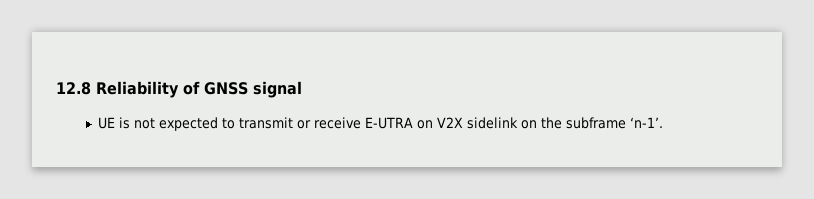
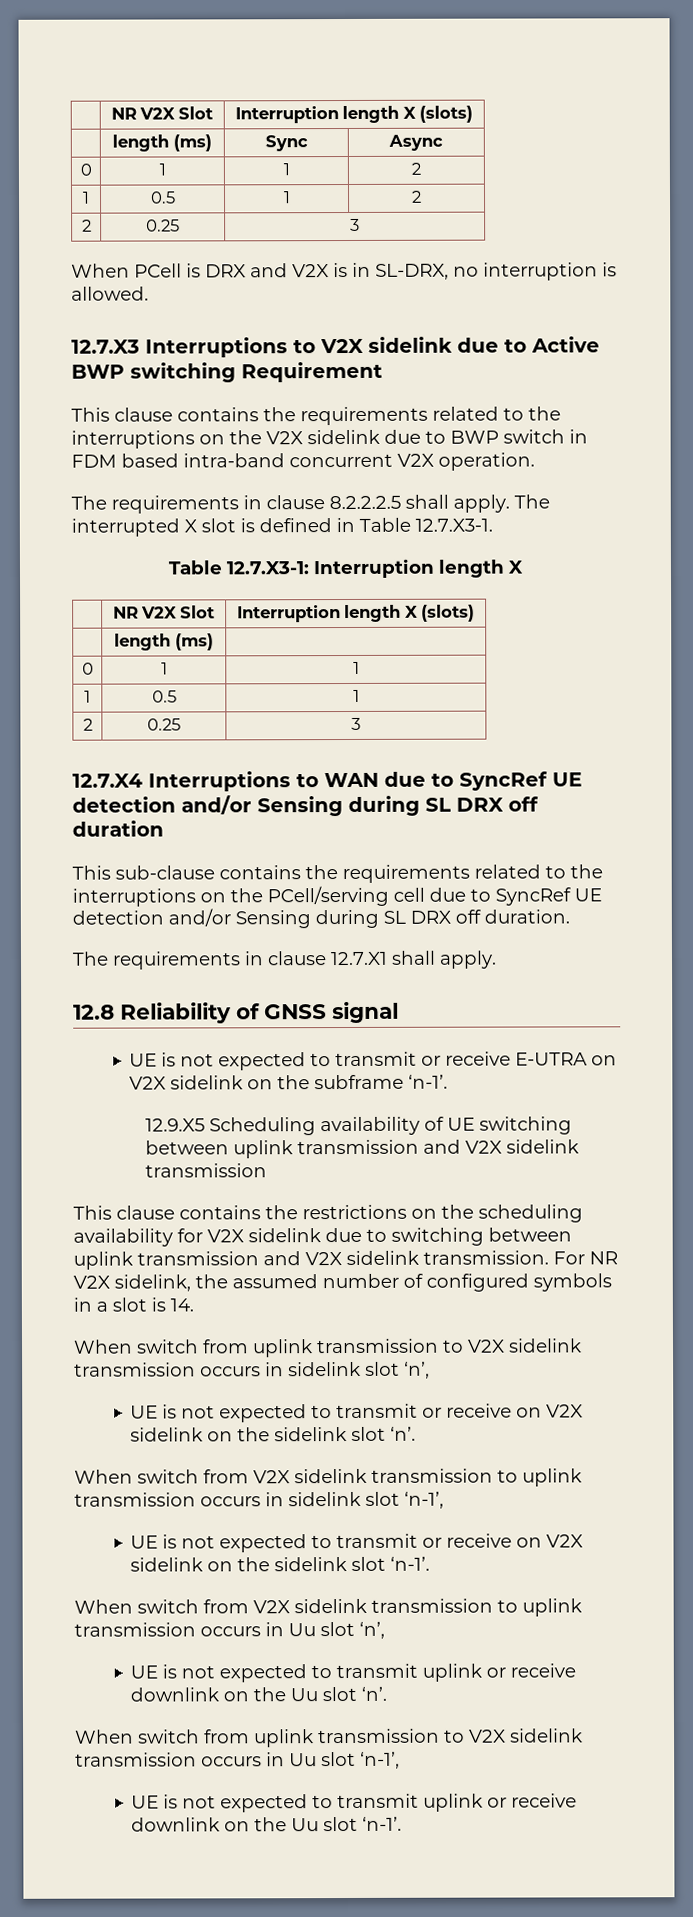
(56, 88) none -> [110,106,214,120] [234,105,474,124] [112,134,212,152] [264,135,308,152] [388,134,444,151] [79,163,92,176] [158,163,166,176] [282,163,290,176] [411,162,422,175] [82,191,90,204] [149,191,176,204] [282,191,291,204] [411,190,423,203] [81,219,92,232] [146,219,180,232] [350,218,361,231] [71,262,617,281] [71,286,149,301] [71,336,600,358] [71,361,383,383] [71,406,561,426] [71,429,588,449] [71,452,535,471] [71,494,550,514] [71,517,493,537] [168,558,523,579] [112,605,216,619] [236,604,476,623] [114,633,214,651] [81,662,94,675] [160,662,168,675] [352,661,360,674] [84,690,91,703] [151,690,177,703] [352,689,360,702] [82,718,93,731] [147,718,181,731] [351,717,362,730] [72,771,582,792] [72,795,539,817] [72,820,164,837] [72,864,603,884] [72,885,602,907] [72,908,570,929] [72,950,497,970] | NR V2X Slot | Interruption length X (slots) // | length (ms) | Sync | Async // 0 | 1 | 1 | 2 // 1 | 0.5 | 1 | 2 // 2 | 0.25 | 3 // When PCell is DRX and V2X is in SL-DRX, no interruption is allowed. // 12.7.X3 Interruptions to V2X sidelink due to Active BWP switching Requirement // This clause contains the requirements related to the interruptions on the V2X sidelink due to BWP switch in FDM based intra-band concurrent V2X operation. // The requirements in clause 8.2.2.2.5 shall apply. The interrupted X slot is defined in Table 12.7.X3-1. // Table 12.7.X3-1: Interruption length X // | NR V2X Slot | Interruption length X (slots) // | length (ms) | // 0 | 1 | 1 // 1 | 0.5 | 1 // 2 | 0.25 | 3 // 12.7.X4 Interruptions to WAN due to SyncRef UE detection and/or Sensing during SL DRX off duration // This sub-clause contains the requirements related to the interruptions on the PCell/serving cell due to SyncRef UE detection and/or Sensing during SL DRX off duration. // The requirements in clause 12.7.X1 shall apply. //
(663, 122) none -> [144,1116,572,1136] [144,1139,579,1159] [144,1163,267,1178] [73,1204,583,1223] [73,1227,572,1247] [73,1250,618,1270] [73,1273,612,1292] [73,1297,194,1312] [73,1338,582,1358] [74,1361,430,1379] [130,1403,584,1423] [130,1426,417,1442] [74,1468,582,1487] [74,1491,444,1509] [130,1533,584,1553] [130,1556,431,1572] [74,1598,582,1617] [74,1621,385,1639] [130,1663,577,1683] [130,1686,388,1702] [75,1728,583,1748] [75,1751,400,1769] [131,1793,578,1813] [131,1816,403,1832] // 12.9.X5 Scheduling availability of UE switching between uplink transmission and V2X sidelink transmission // This clause contains the restrictions on the scheduling availability for V2X sidelink due to switching between uplink transmission and V2X sidelink transmission. For NR V2X sidelink, the assumed number of configured symbols in a slot is 14. // When switch from uplink transmission to V2X sidelink transmission occurs in sidelink slot ‘n’, // UE is not expected to transmit or receive on V2X sidelink on the sidelink slot ‘n’. // When switch from V2X sidelink transmission to uplink transmission occurs in sidelink slot ‘n-1’, // UE is not expected to transmit or receive on V2X sidelink on the sidelink slot ‘n-1’. // When switch from V2X sidelink transmission to uplink transmission occurs in Uu slot ‘n’, // UE is not expected to transmit uplink or receive downlink on the Uu slot ‘n’. // When switch from uplink transmission to V2X sidelink transmission occurs in Uu slot ‘n-1’, // UE is not expected to transmit uplink or receive downlink on the Uu slot ‘n-1’.

